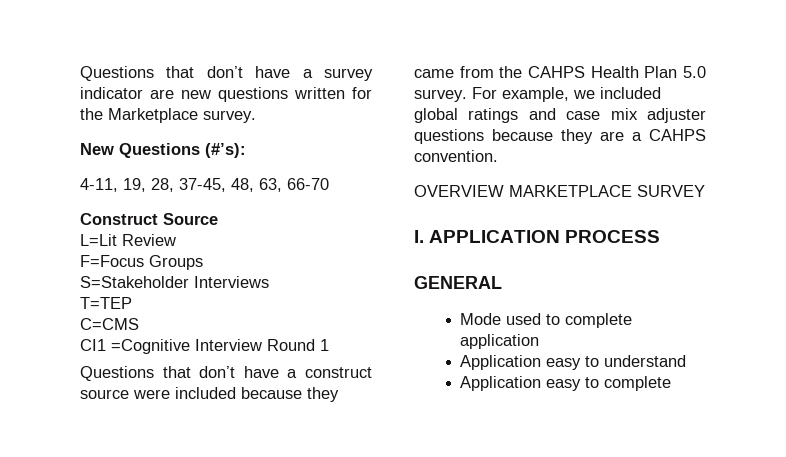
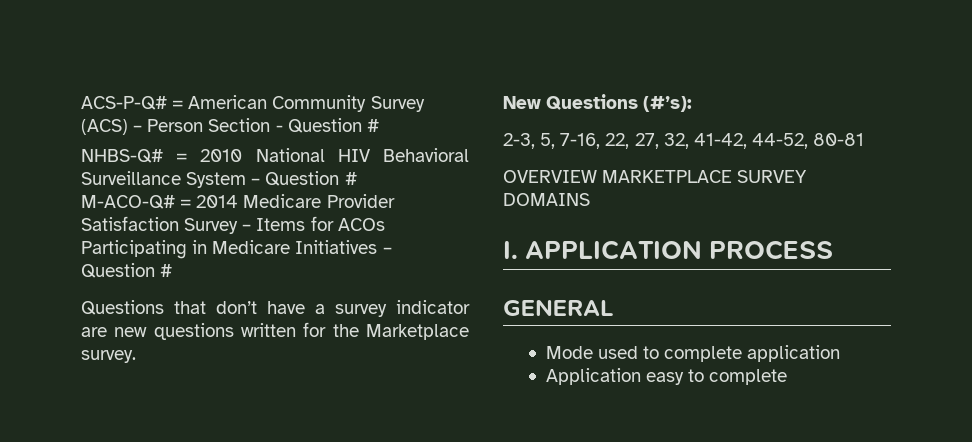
(80, 73) none -> [81,95,425,112] [81,118,379,135] [81,148,469,163] [81,171,357,188] [81,194,395,209] [81,216,385,234] [81,240,392,259] [81,263,173,278] ACS-P-Q# = American Community Survey (ACS) – Person Section - Question # // NHBS-Q# = 2010 National HIV Behavioral Surveillance System – Question # // M-ACO-Q# = 2014 Medicare Provider Satisfaction Survey – Items for ACOs Participating in Medicare Initiatives – Question # //
[80,178,329,192] [80,213,218,225] [80,234,176,246] [80,255,203,270] [80,276,269,288] [80,297,132,309] [80,318,139,330] [80,339,329,354] [80,366,372,381] [80,387,339,402] [414,66,706,78] [414,87,661,102] [414,108,706,123] [414,129,706,144] [414,150,498,162] 4-11, 19, 28, 37-45, 48, 63, 66-70 // Construct Source // L=Lit Review // F=Focus Groups // S=Stakeholder Interviews // T=TEP // C=CMS // CI1 =Cognitive Interview Round 1 // Questions that don’t have a construct source were included because they came from the CAHPS Health Plan 5.0 survey. For example, we included global ratings and case mix adjuster questions because they are a CAHPS convention. -> [503,133,865,149] 2-3, 5, 7-16, 22, 27, 32, 41-42, 44-52, 80-81
(705, 191) none -> [503,193,590,206] DOMAINS
[460,355,687,370] // Application easy to understand -> (841, 353) none

